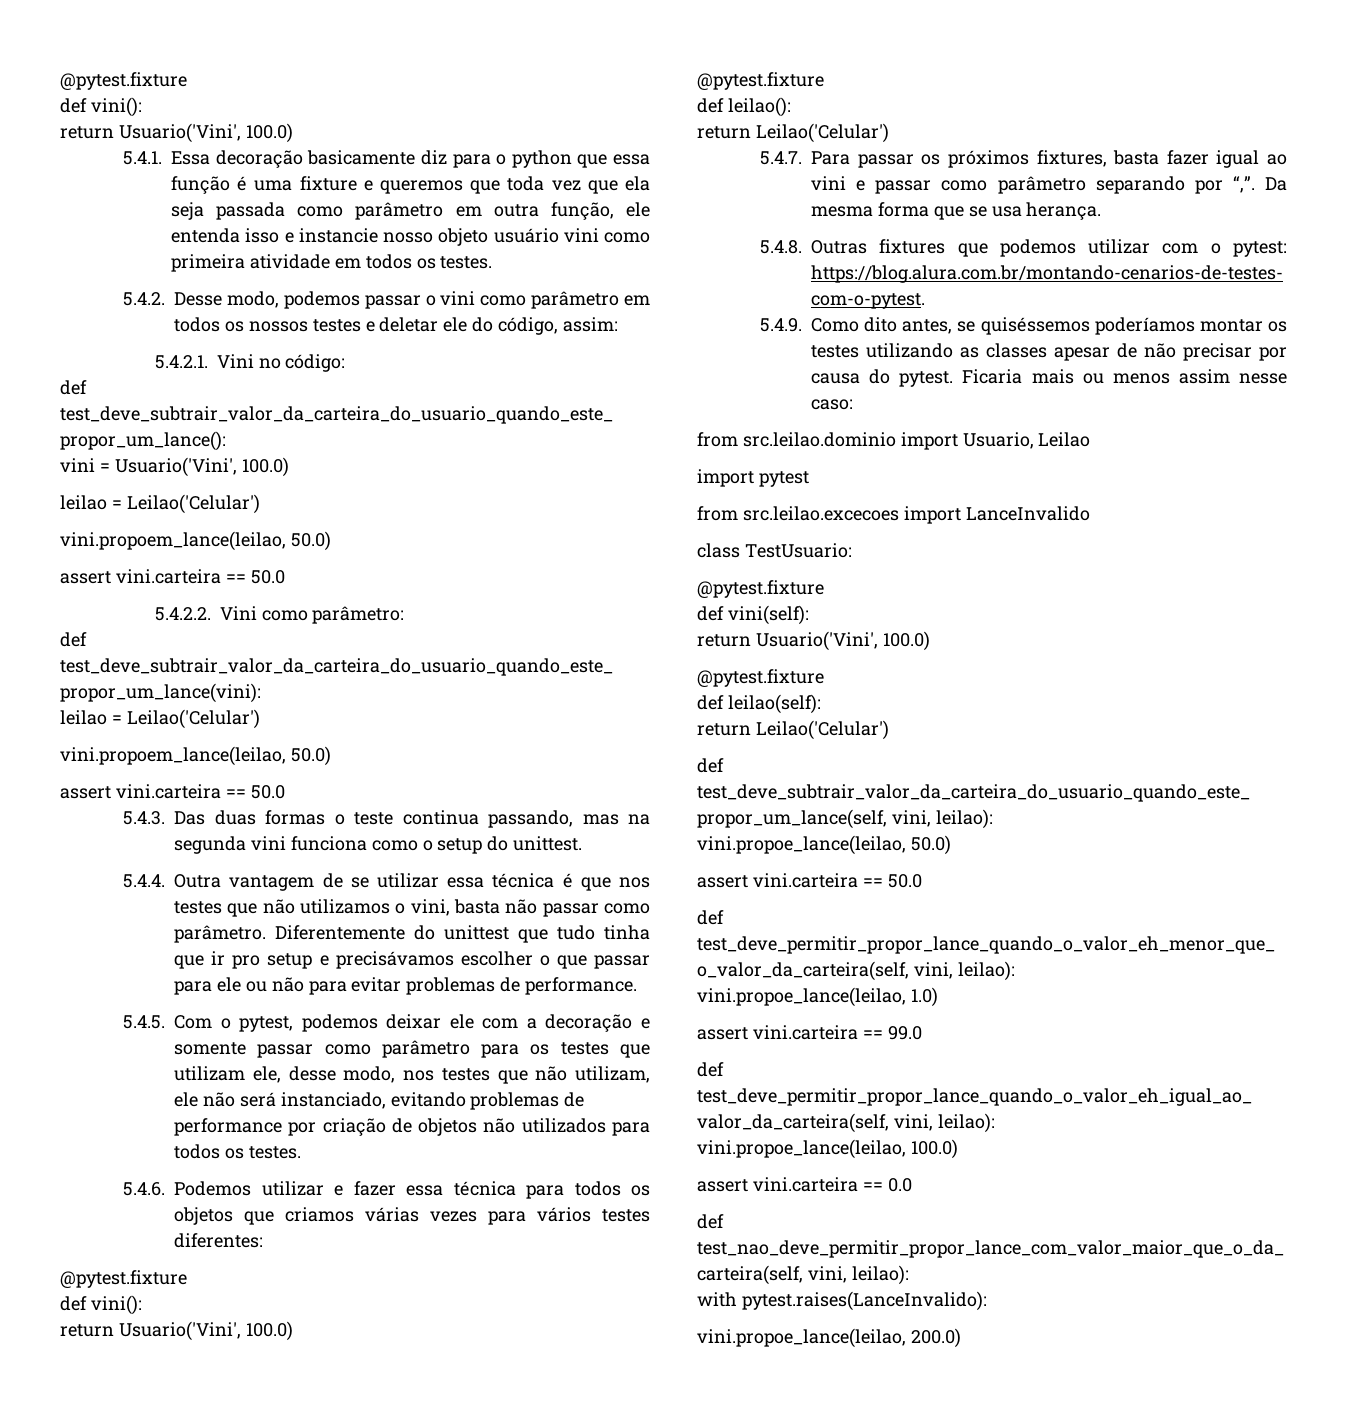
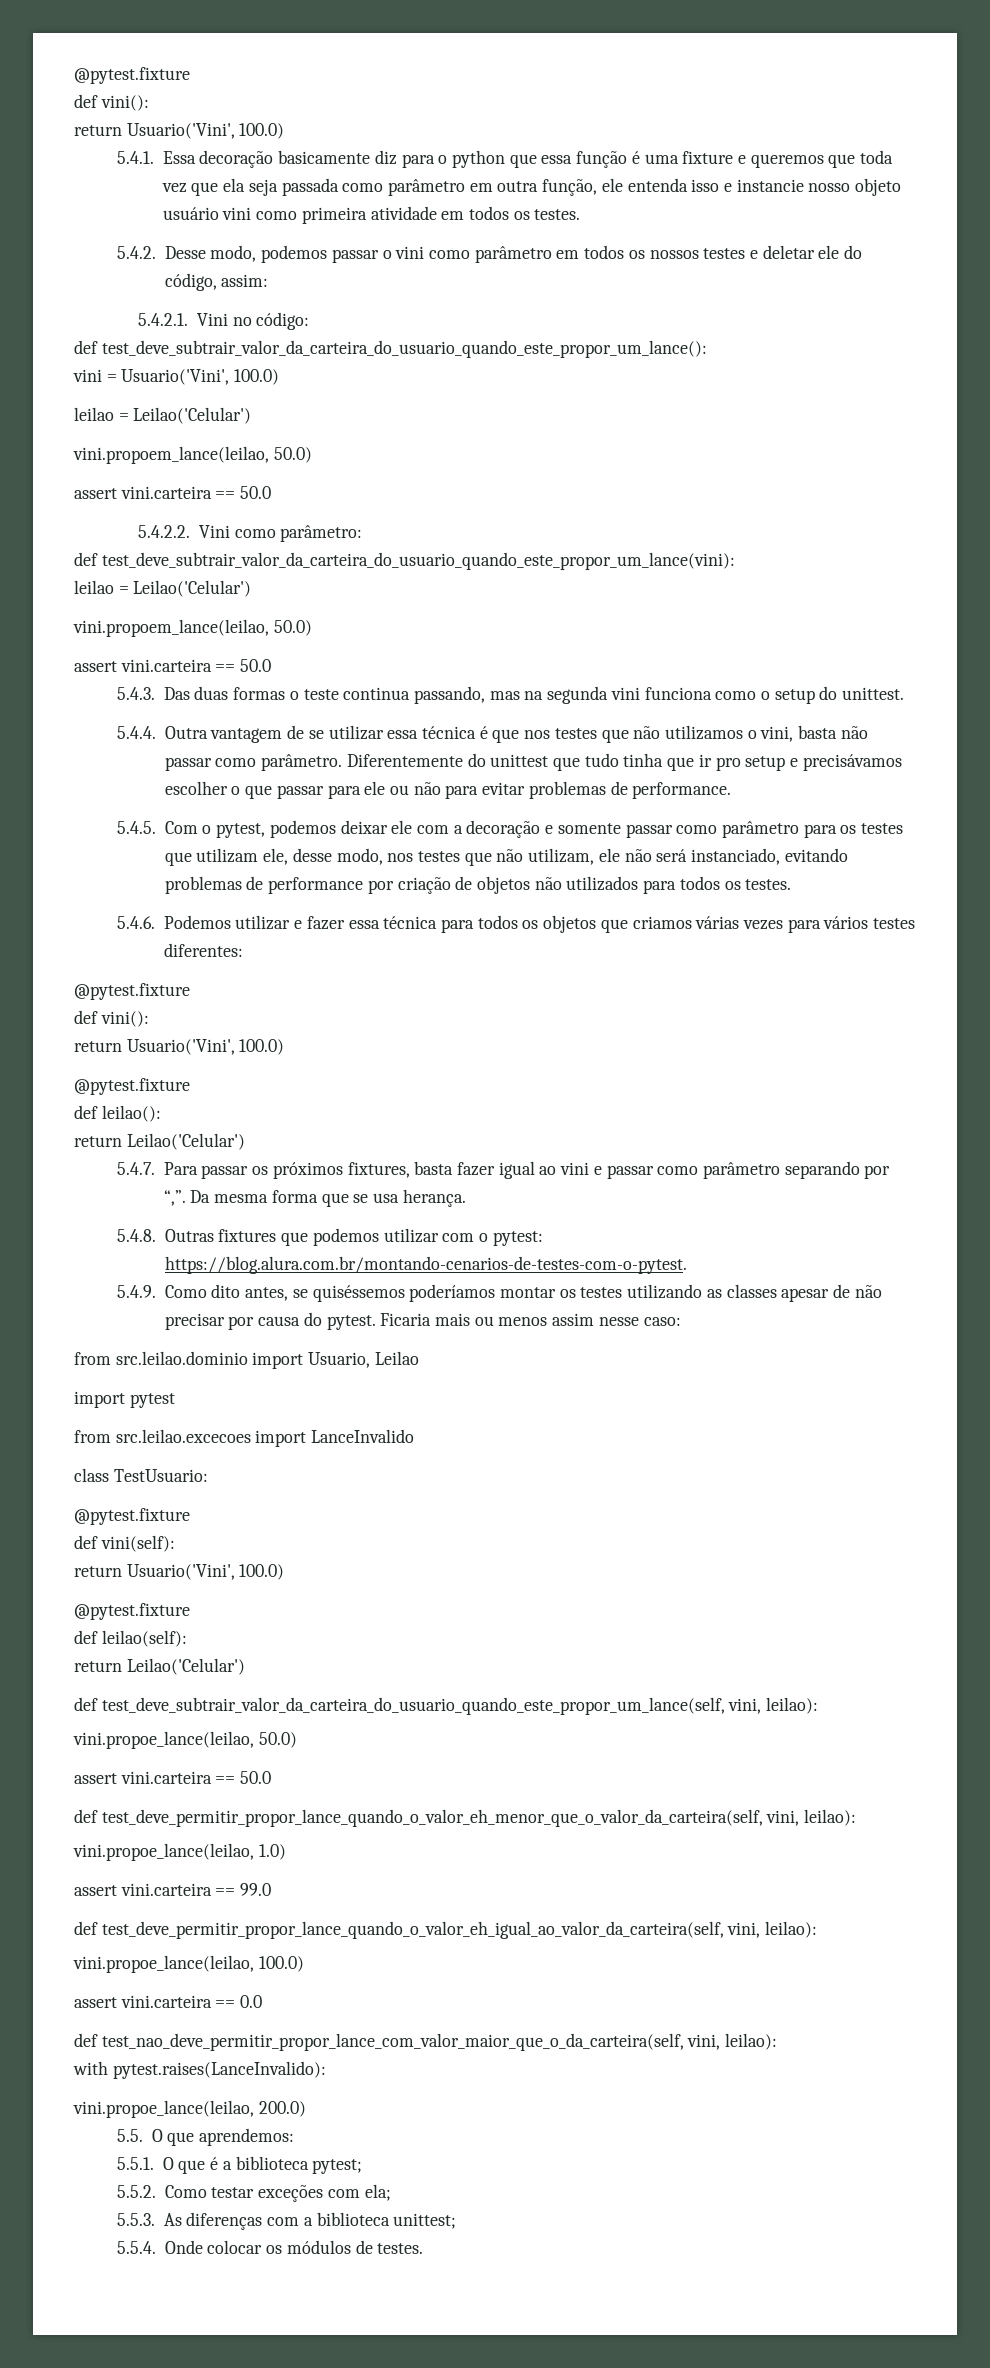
(961, 1338) none -> [116,2128,295,2146] [116,2156,363,2174] [116,2184,391,2202] [116,2212,457,2230] [116,2240,424,2254] // 5.5. O que aprendemos: // 5.5.1. O que é a biblioteca pytest; // 5.5.2. Como testar exceções com ela; // 5.5.3. As diferenças com a biblioteca unittest; // 5.5.4. Onde colocar os módulos de testes.

